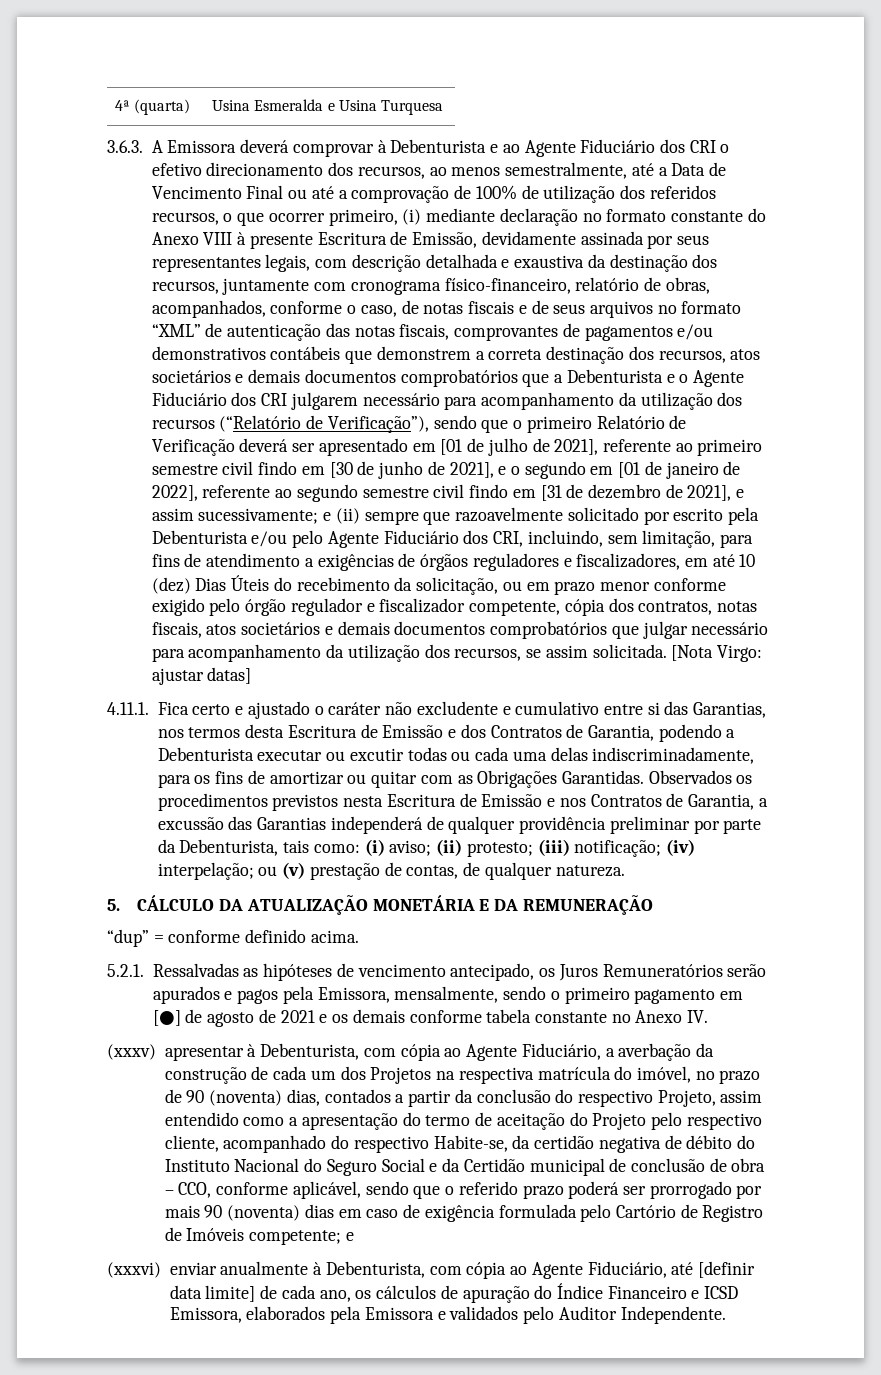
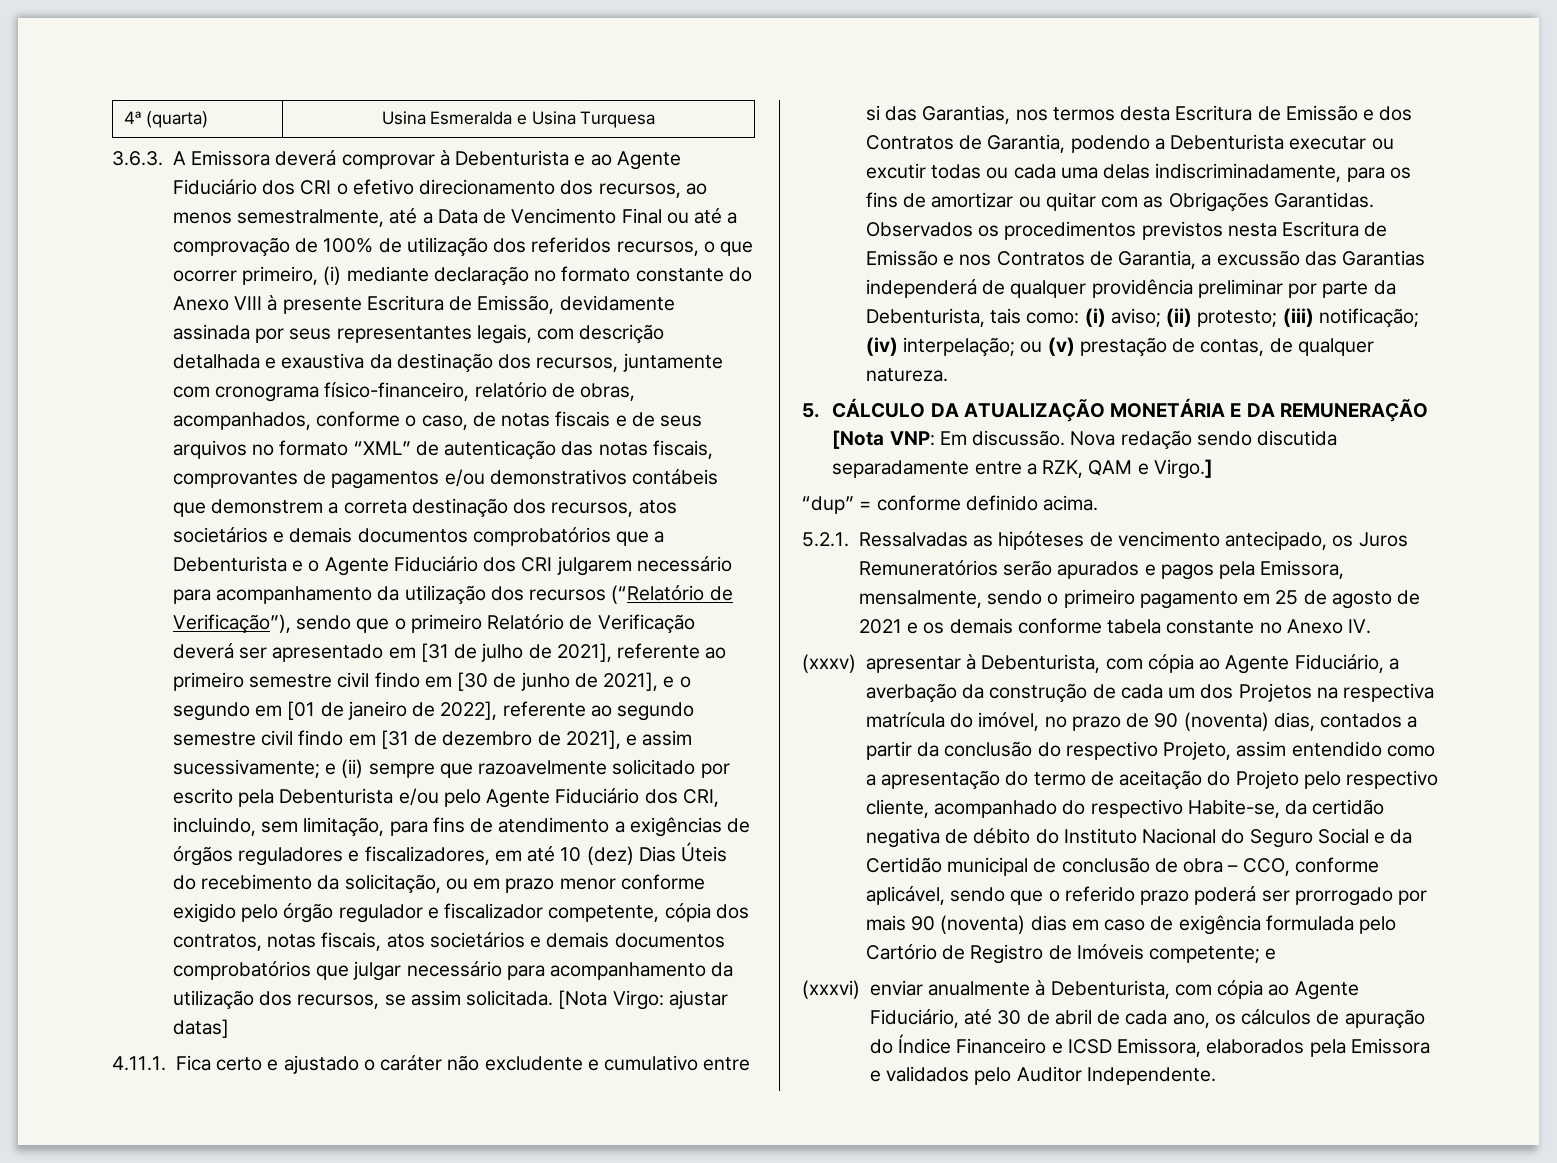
[440,439,463,455] [01 -> [420,643,449,662] [31
(653, 905) none -> [832,430,1338,450] [832,459,1213,479] [Nota VNP: Em discussão. Nova redação sendo discutida separadamente entre a RZK, QAM e Virgo.]
[152,1010,181,1026] [●] -> [1275,590,1299,605] 25
[698,1261,756,1278] [169,1285,256,1302] [definir data limite] -> [997,1009,1092,1025] 30 de abril

